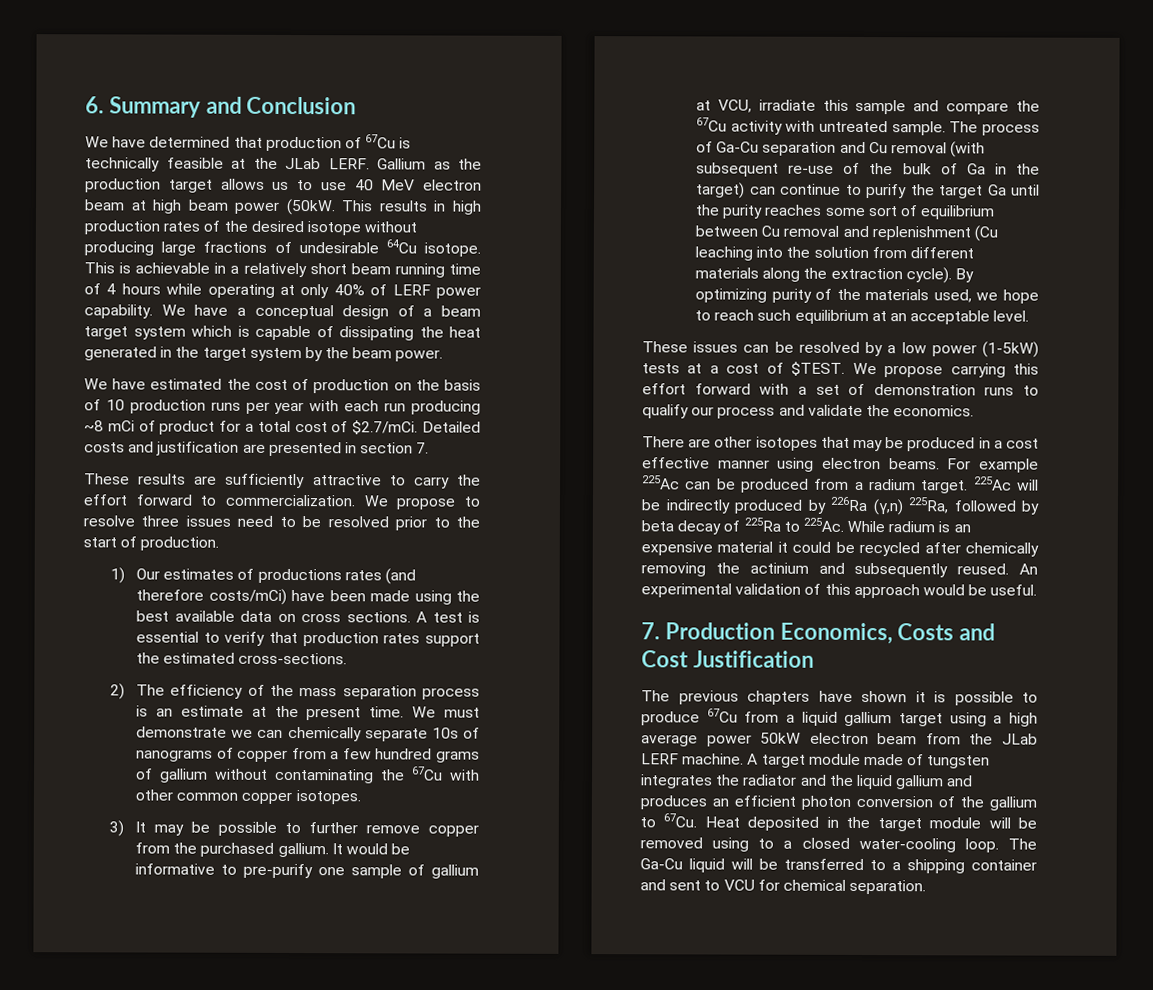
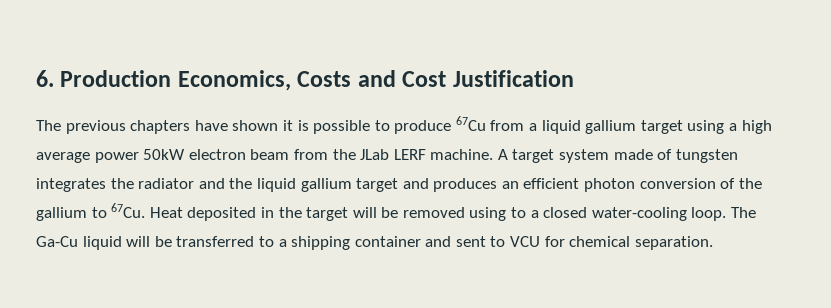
[108,96,357,118] [85,134,412,152] [85,157,482,172] [85,178,482,193] [84,198,482,216] [84,220,418,236] [84,239,481,257] [84,262,481,278] [84,283,481,299] [84,304,481,320] [84,325,481,341] [84,346,444,362] [84,378,482,394] [84,399,482,415] [84,420,482,435] [84,441,430,457] [84,473,482,489] [83,494,481,510] [83,515,481,531] [83,536,220,551] [109,567,416,585] [136,588,481,605] [136,610,480,623] [136,631,480,647] [136,652,348,665] [109,683,480,700] [136,705,480,721] [136,726,480,742] [136,747,480,763] [136,766,480,784] [135,789,361,805] [108,820,479,837] [135,842,411,858] [135,863,479,879] [696,99,1040,115] [696,117,1040,136] [696,141,986,158] [696,162,1040,177] [696,182,1040,199] [695,204,996,220] [695,225,998,242] [695,246,974,261] [695,267,974,284] [695,288,1039,304] [695,309,1030,325] [642,341,1039,358] [642,361,1039,378] [642,383,1039,396] [642,404,975,419] [642,436,1039,452] [642,457,1039,473] [642,475,1039,494] [641,496,1039,516] [641,517,971,535] [641,541,1039,557] [641,562,1038,578] [641,583,1038,599] [641,622,660,640] Summary and Conclusion // We have determined that production of 67Cu is technically feasible at the JLab LERF. Gallium as the production target allows us to use 40 MeV electron beam at high beam power (50kW. This results in high production rates of the desired isotope without producing large fractions of undesirable 64Cu isotope. This is achievable in a relatively short beam running time of 4 hours while operating at only 40% of LERF power capability. We have a conceptual design of a beam target system which is capable of dissipating the heat generated in the target system by the beam power. // We have estimated the cost of production on the basis of 10 production runs per year with each run producing ~8 mCi of product for a total cost of $2.7/mCi. Detailed costs and justification are presented in section 7. // These results are sufficiently attractive to carry the effort forward to commercialization. We propose to resolve three issues need to be resolved prior to the start of production. // 1) Our estimates of productions rates (and therefore costs/mCi) have been made using the best available data on cross sections. A test is essential to verify that production rates support the estimated cross-sections. // 2) The efficiency of the mass separation process is an estimate at the present time. We must demonstrate we can chemically separate 10s of nanograms of copper from a few hundred grams of gallium without contaminating the 67Cu with other common copper isotopes. // 3) It may be possible to further remove copper from the purchased gallium. It would be informative to pre-purify one sample of gallium at VCU, irradiate this sample and compare the 67Cu activity with untreated sample. The process of Ga-Cu separation and Cu removal (with subsequent re-use of the bulk of Ga in the target) can continue to purify the target Ga until the purity reaches some sort of equilibrium between Cu removal and replenishment (Cu leaching into the solution from different materials along the extraction cycle). By optimizing purity of the materials used, we hope to reach such equilibrium at an acceptable level. // These issues can be resolved by a low power (1-5kW) tests at a cost of $TEST. We propose carrying this effort forward with a set of demonstration runs to qualify our process and validate the economics. // There are other isotopes that may be produced in a cost effective manner using electron beams. For example 225Ac can be produced from a radium target. 225Ac will be indirectly produced by 226Ra (γ,n) 225Ra, followed by beta decay of 225Ra to 225Ac. While radium is an expensive material it could be recycled after chemically removing the actinium and subsequently reused. An experimental validation of this approach would be useful. // 7. -> (54, 78) none
[808,753,861,765] module -> [559,149,610,163] system
(945, 782) none -> [356,178,399,192] target
[929,817,982,829] module -> (349, 214) none

